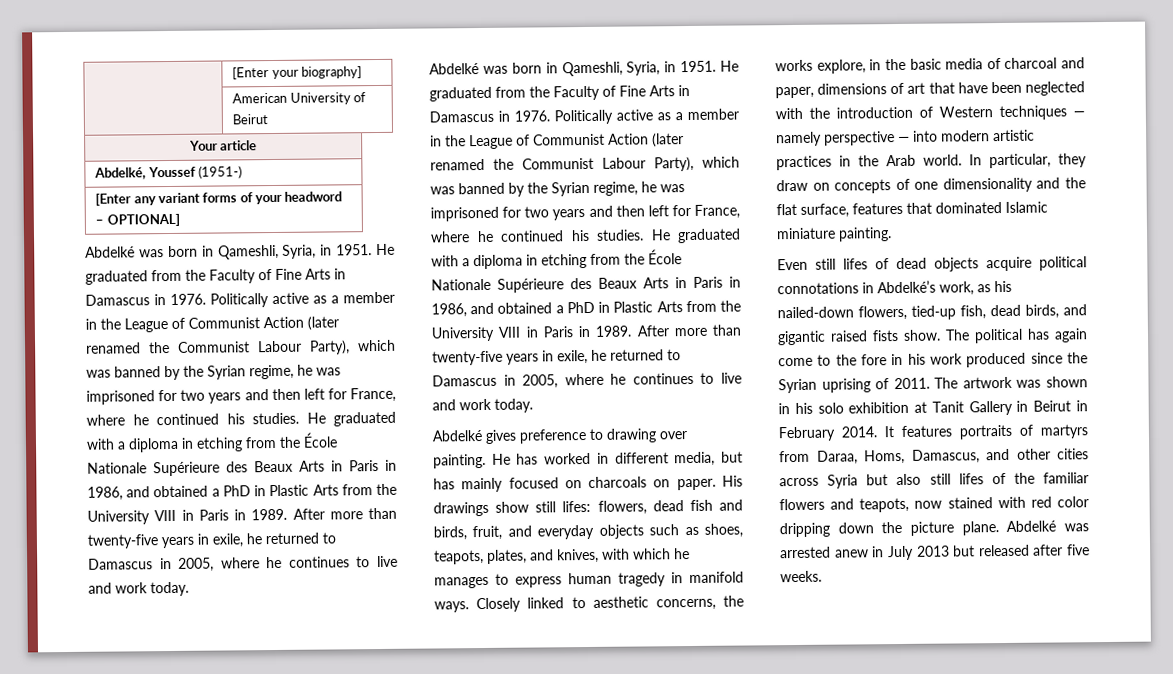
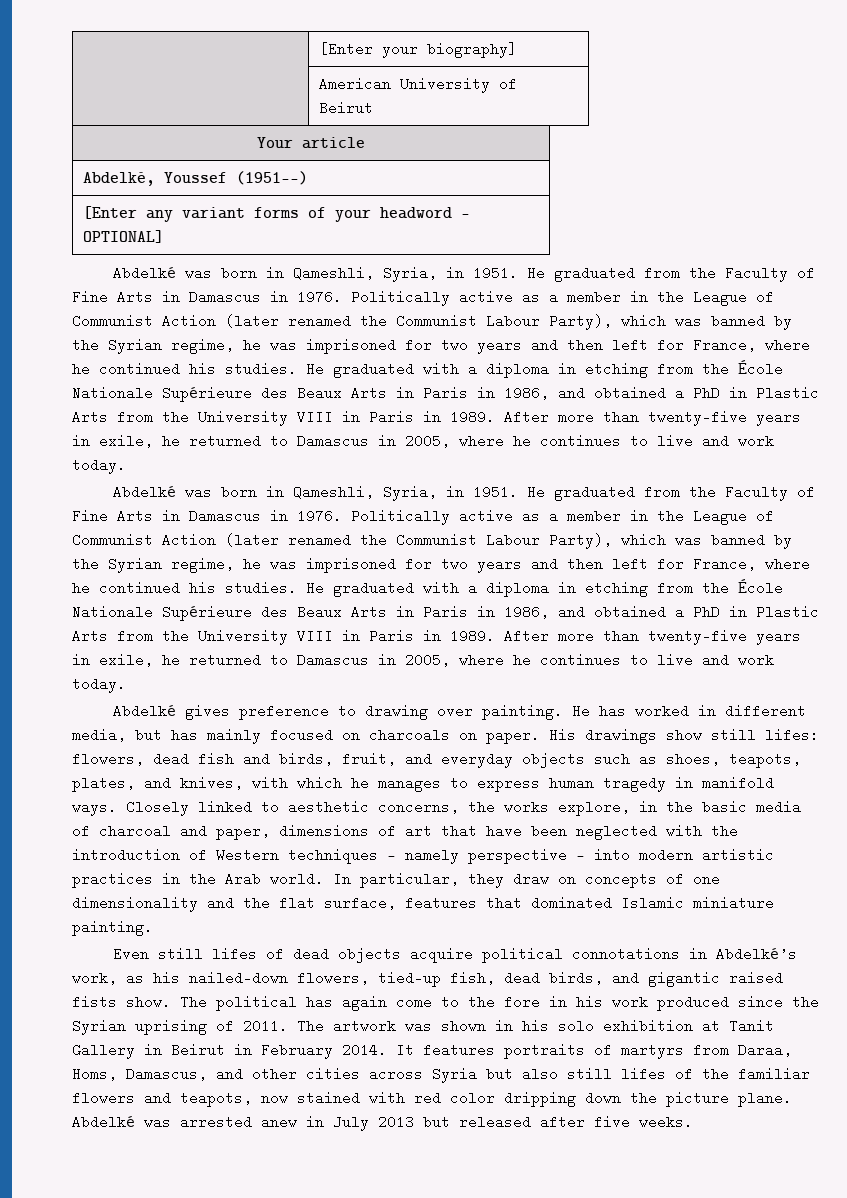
[197,165,242,179] (1951-) -> [235,171,308,185] (1951--)

